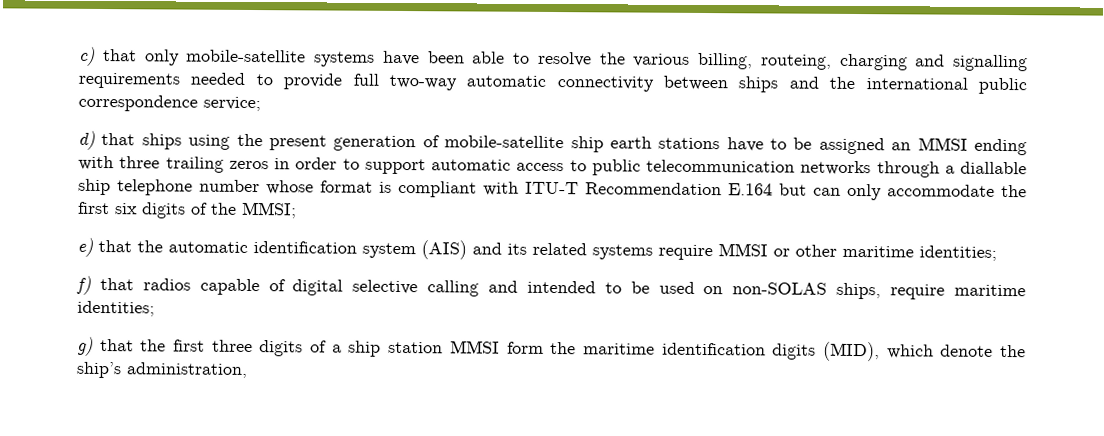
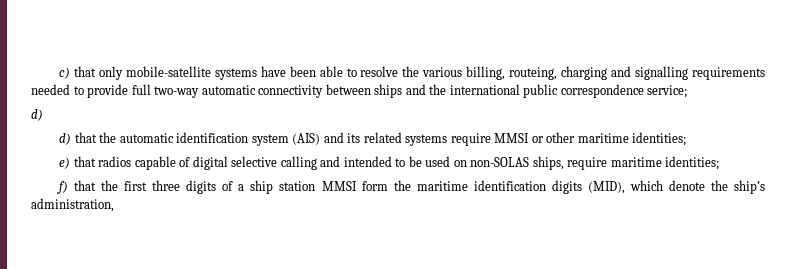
[101,133,1028,156] [78,155,1027,178] [78,178,1027,201] [78,201,297,219] [77,237,93,257] that ships using the present generation of mobile-satellite ship earth stations have to be assigned an MMSI ending with three trailing zeros in order to support automatic access to public telecommunication networks through a diallable ship telephone number whose format is compliant with ITU-T Recommendation E.164 but can only accommodate the first six digits of the MMSI; // e) -> [59,133,72,145] // d)
[76,275,91,295] f) -> [59,157,71,169] e)
[77,336,93,356] g) -> [57,181,69,194] f)

